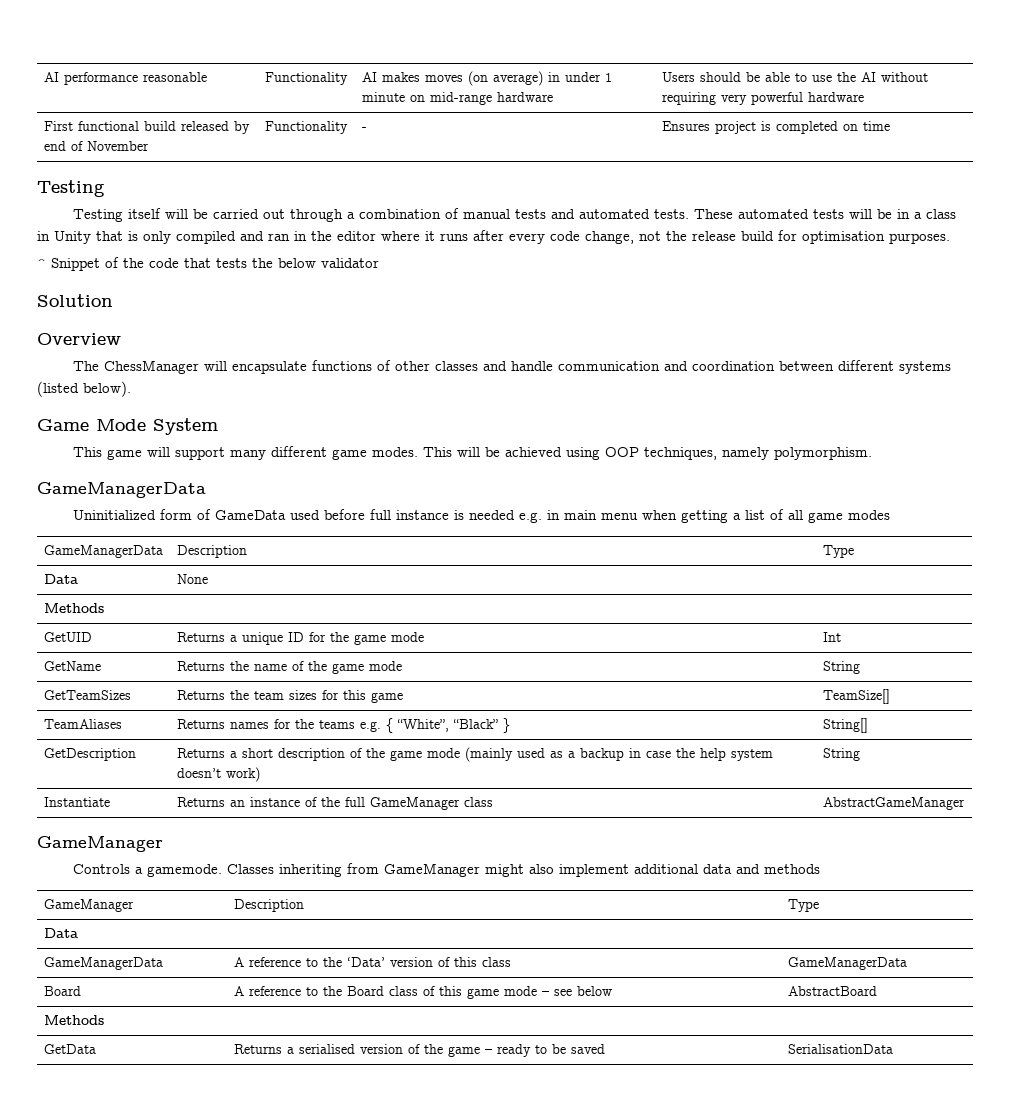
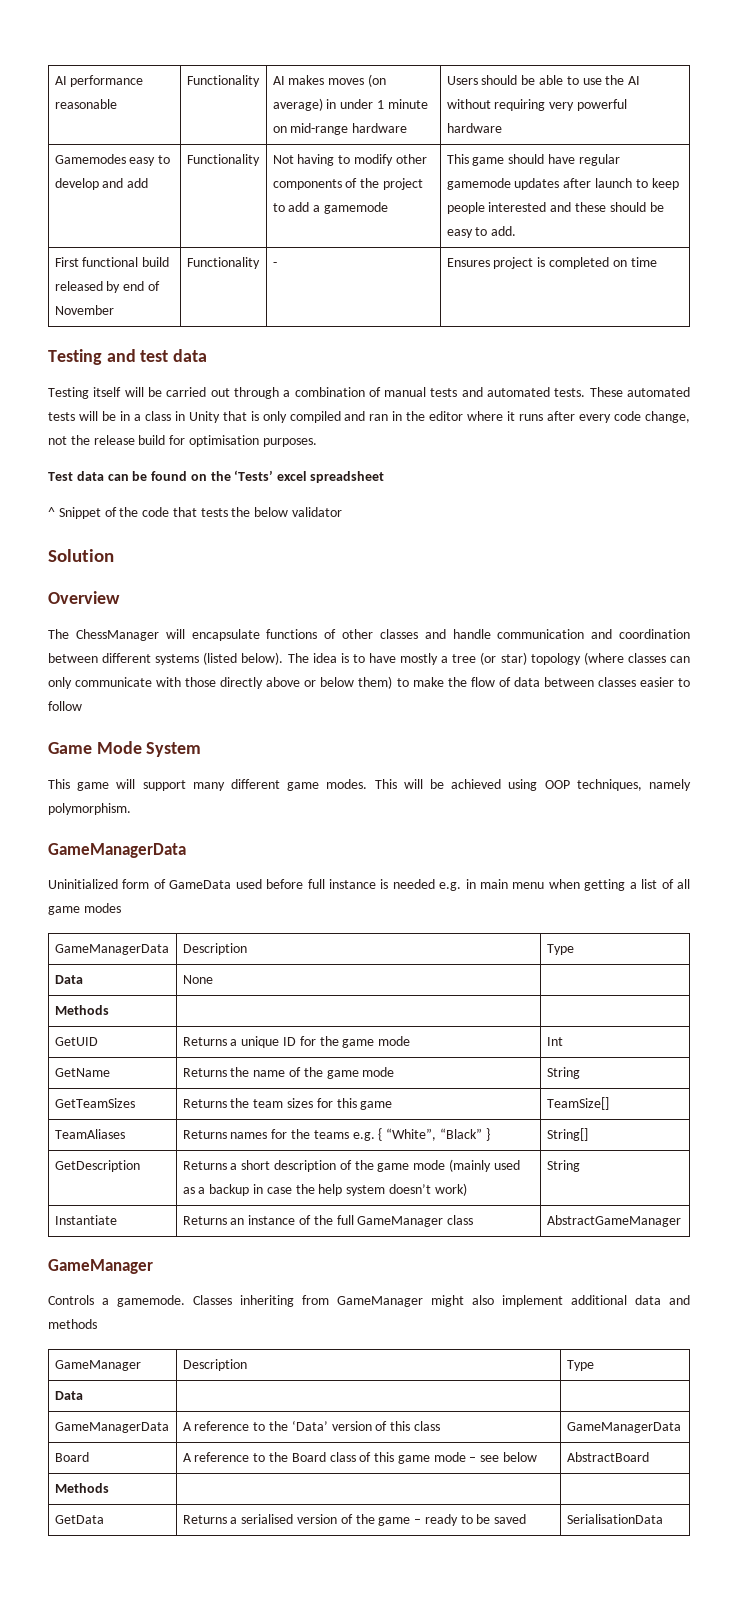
(864, 97) none -> [54,154,171,166] [54,178,149,190] [186,154,260,166] [272,154,427,166] [272,178,424,190] [272,202,389,214] [446,154,620,166] [446,178,679,190] [446,202,664,214] [446,226,517,238] // Gamemodes easy to develop and add | Functionality | Not having to modify other components of the project to add a gamemode | This game should have regular gamemode updates after launch to keep people interested and these should be easy to add.
(105, 188) none -> [106,349,208,362] and test data
(950, 238) none -> [48,470,385,483] // Test data can be found on the ‘Tests’ excel spreadsheet
(131, 389) none -> [287,652,690,665] [48,676,690,689] [48,701,82,711] The idea is to have mostly a tree (or star) topology (where classes can only communicate with those directly above or below them) to make the flow of data between classes easier to follow

